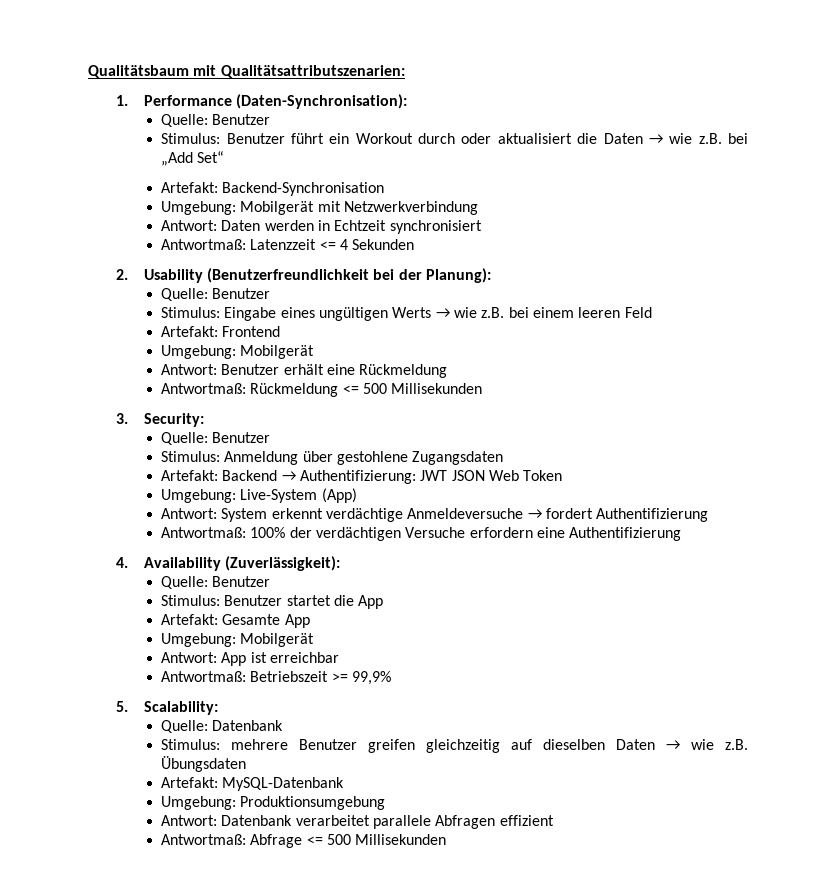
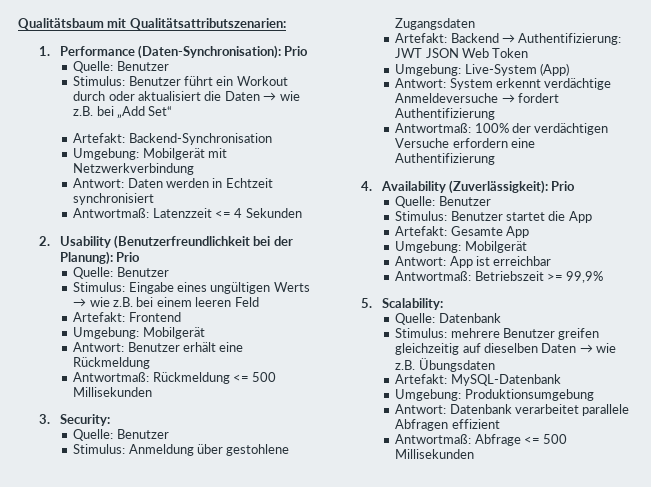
(407, 101) none -> [284,46,309,56] Prio
(491, 275) none -> [115,252,140,262] Prio
(340, 563) none -> [551,181,576,191] Prio

